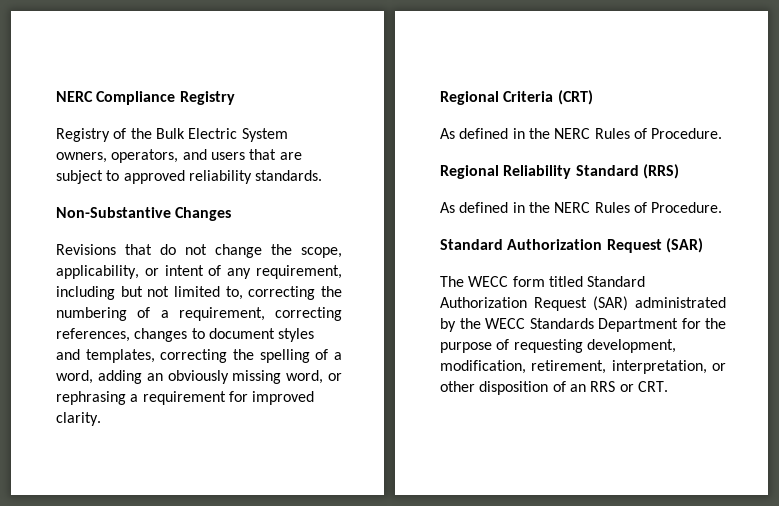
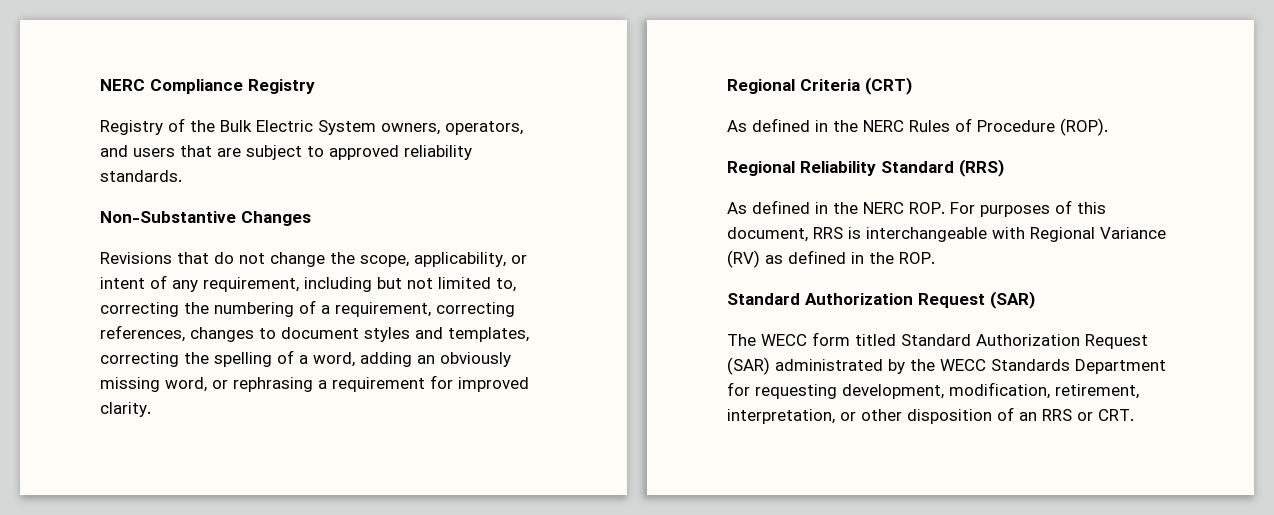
[651,128,723,139] Procedure. -> [977,118,1108,136] Procedure (ROP).
[594,202,723,213] Rules of Procedure. -> [909,200,1106,217] [727,227,1166,242] [727,250,935,268] ROP. For purposes of this document, RRS is interchangeable with Regional Variance (RV) as defined in the ROP.
[705,318,726,329] [440,339,510,353] the purpose of -> (750, 389) none

